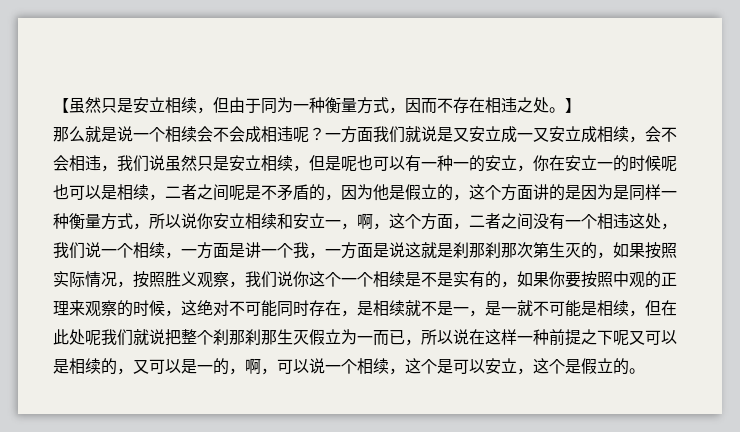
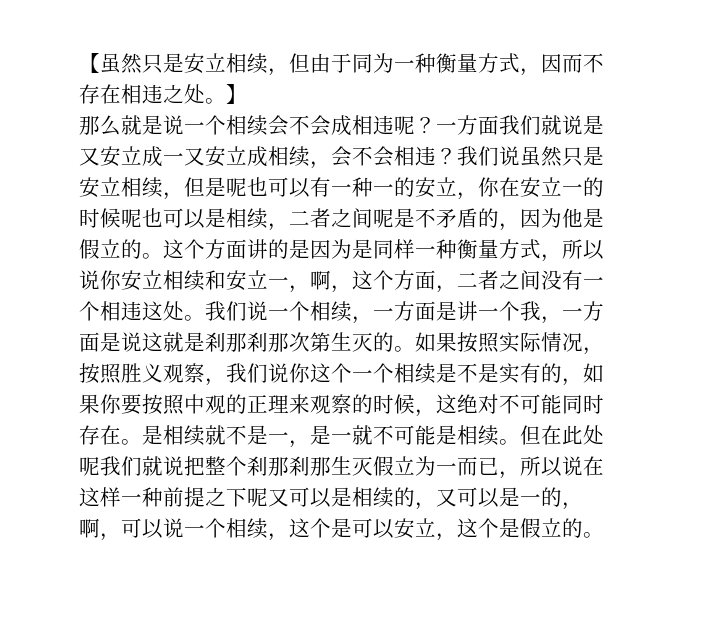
[101,165,117,172] ， -> [436,148,457,165] ？
[453,194,469,201] ， -> [142,253,163,259] 。
[661,223,677,230] ， -> [184,315,205,321] 。
[597,252,613,259] ， -> [394,346,415,352] 。
[341,310,357,317] ， -> [121,439,142,445] 。
[629,310,645,317] ， -> [499,439,520,445] 。

